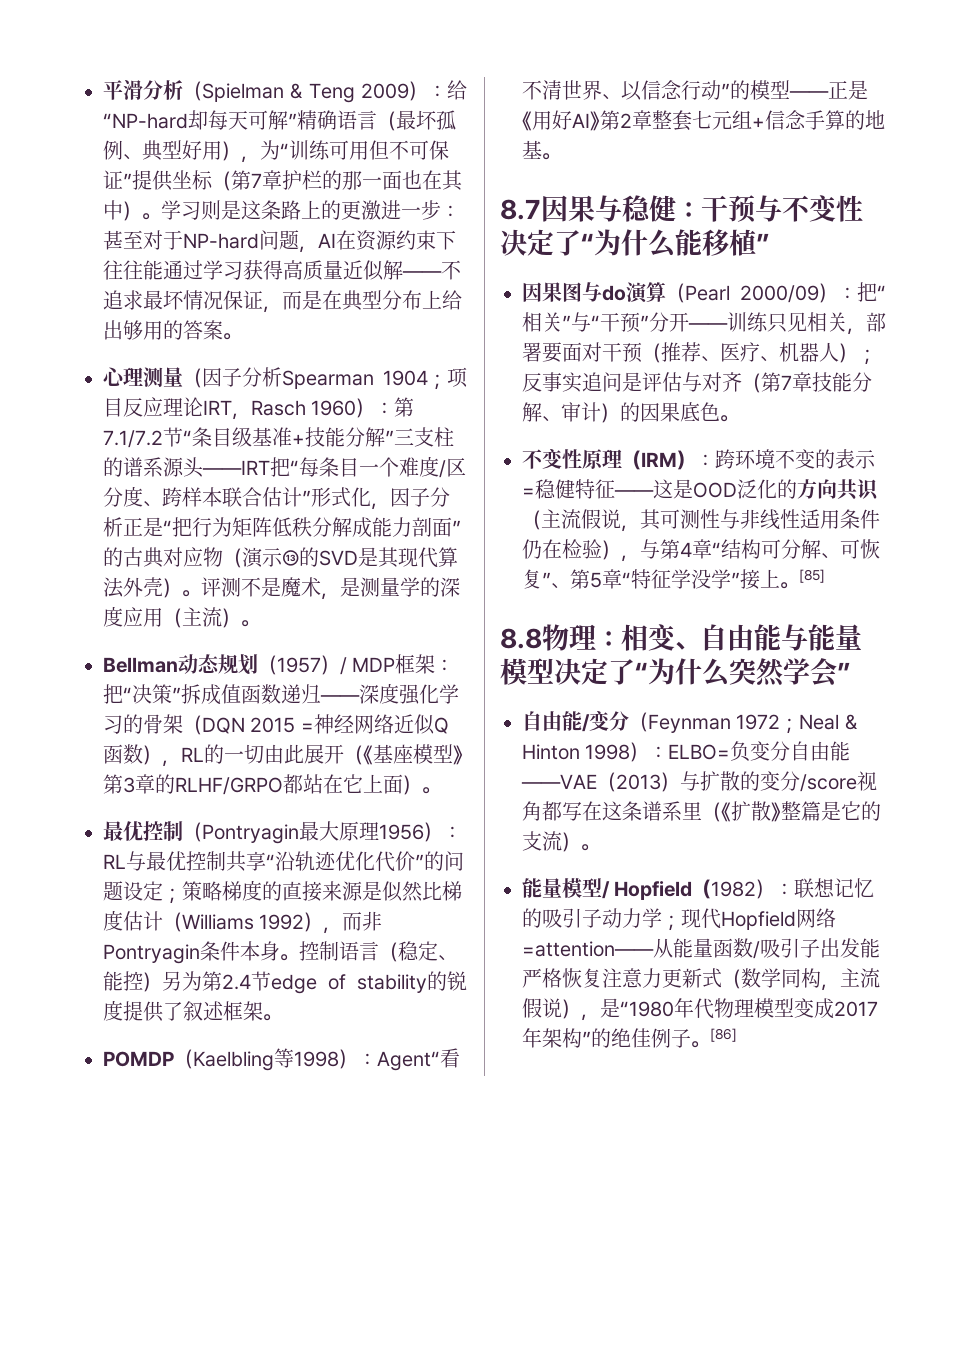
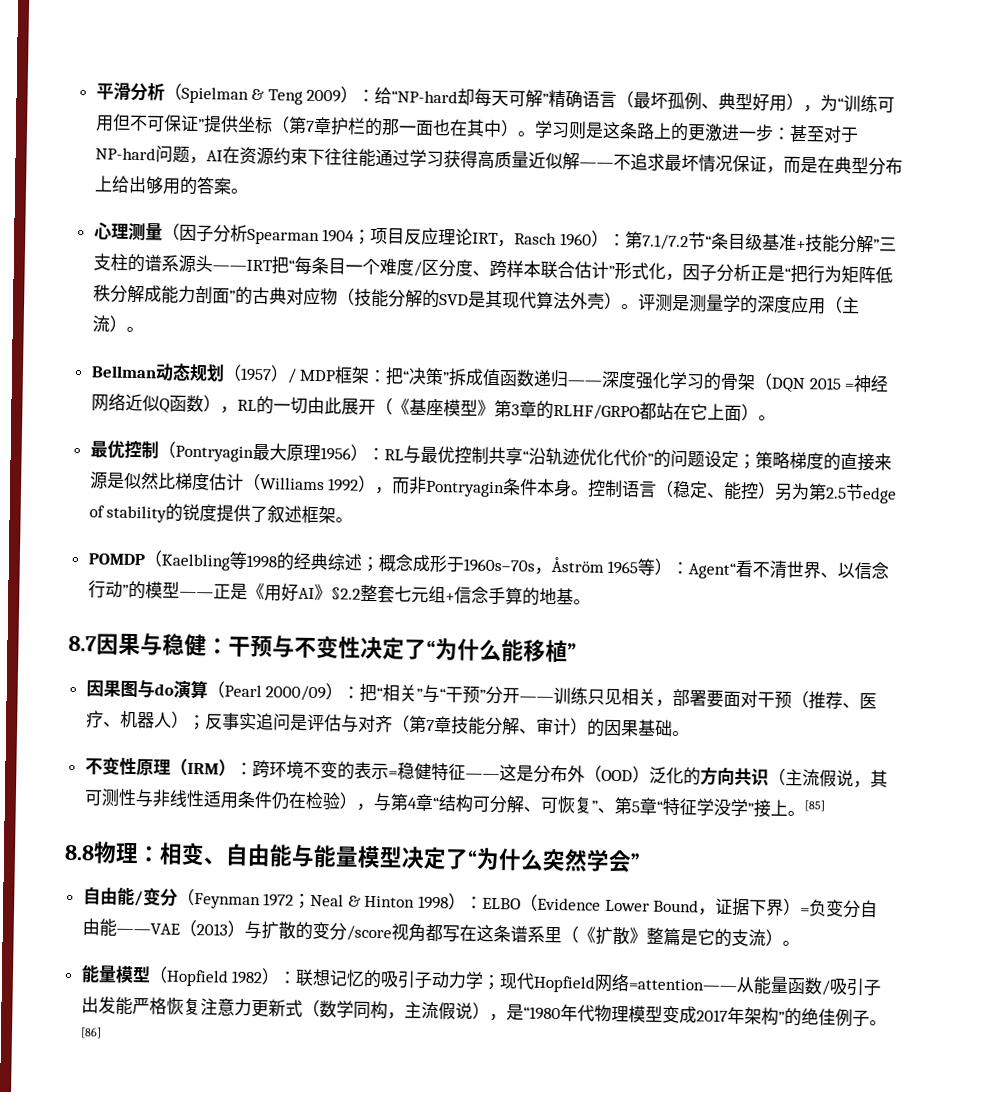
[242,547,299,568] 演示⑬ -> [353,288,423,308] 技能分解
[241,577,340,600] 不是魔术， -> (673, 302) none
[222,974,251,990] 2.4 -> [825,487,848,499] 2.5
(339, 1059) none -> [275,552,656,576] 的经典综述；概念成形于1960s–70s，Åström 1965等
[600,110,652,130] 第2章 -> [330,587,361,600] §2.2
[680,402,720,422] 底色 -> [636,719,673,737] 基础
[693,482,737,498] OOD -> [532,764,650,784] 分布外（OOD）
[668,744,731,760] ELBO= -> [482,894,811,917] ELBO（Evidence Lower Bound，证据下界）=
[602,879,712,900] / Hopfield（ -> [148,966,229,987] （Hopfield

